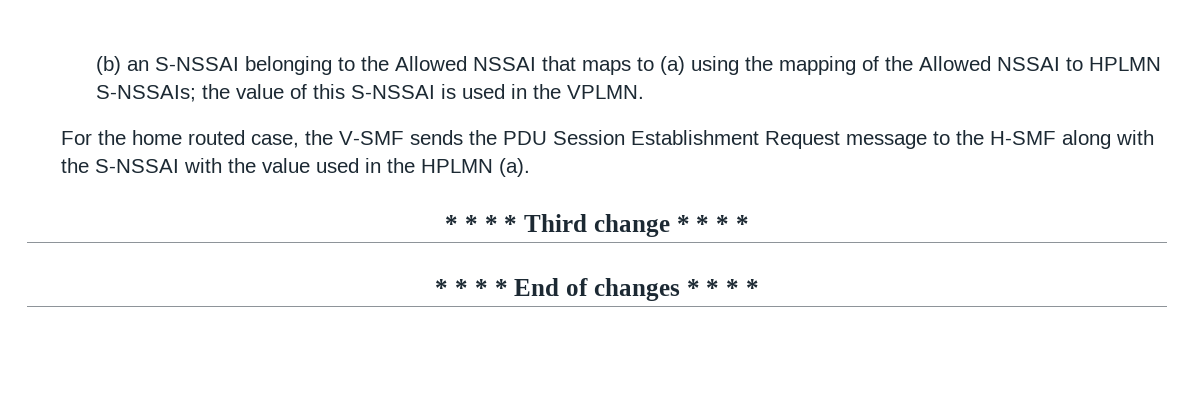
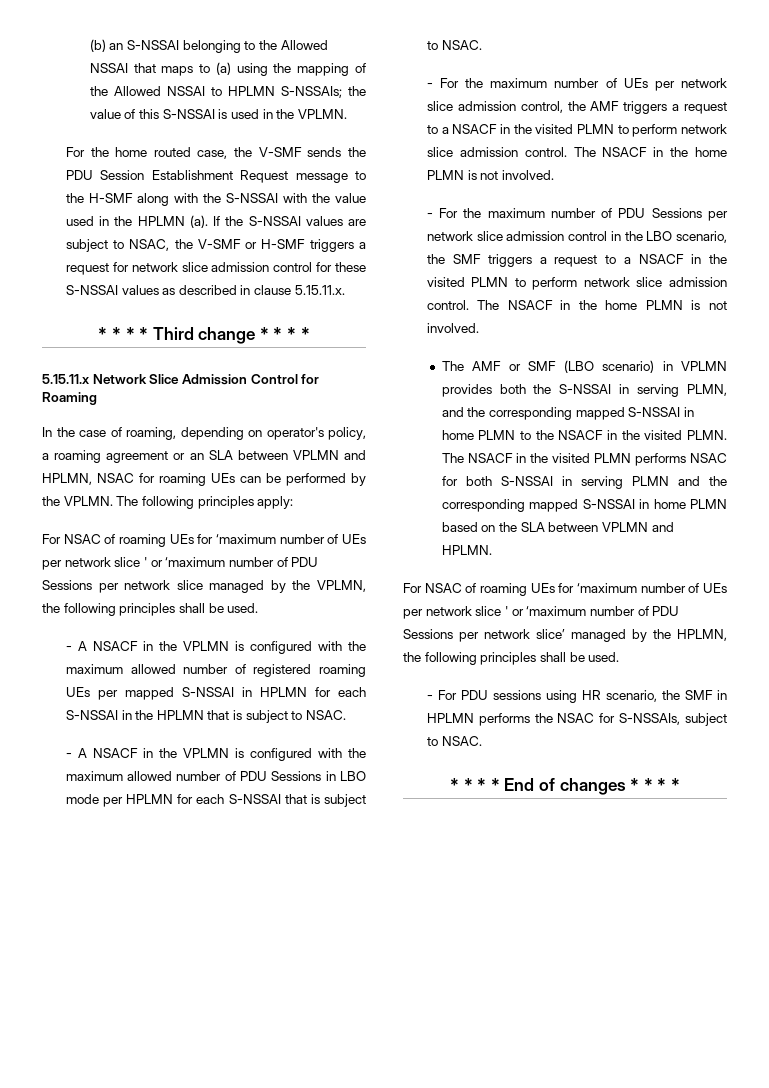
(531, 167) none -> [213,216,366,226] [65,239,366,252] [65,262,366,275] [65,285,345,295] If the S-NSSAI values are subject to NSAC, the V-SMF or H-SMF triggers a request for network slice admission control for these S-NSSAI values as described in clause 5.15.11.x.
(749, 223) none -> [42,374,320,385] [42,392,97,405] [42,427,366,440] [42,450,366,463] [42,473,366,486] [42,496,294,509] [42,534,366,547] [42,557,319,570] [42,580,367,593] [42,603,259,616] [65,641,366,654] [65,664,366,677] [65,687,366,700] [65,710,347,723] [65,748,366,761] [65,771,366,781] [65,794,367,807] [426,40,482,50] [426,78,727,91] [426,101,727,114] [426,124,727,137] [426,147,727,157] [426,170,554,180] [426,208,728,221] [426,231,727,243] [426,254,727,267] [426,277,727,290] [426,300,727,310] [426,323,479,333] [441,360,727,373] [441,384,727,397] [441,407,694,420] [441,430,727,440] [441,453,727,466] [441,476,727,489] [441,499,727,512] [441,522,674,532] [441,545,492,555] [403,583,727,596] [403,606,680,619] [403,629,727,642] [403,652,620,665] [426,690,727,703] [426,713,727,726] [426,736,482,746] // 5.15.11.x Network Slice Admission Control for Roaming // In the case of roaming, depending on operator's policy, a roaming agreement or an SLA between VPLMN and HPLMN, NSAC for roaming UEs can be performed by the VPLMN. The following principles apply: // For NSAC of roaming UEs for ‘maximum number of UEs per network slice ' or ‘maximum number of PDU Sessions per network slice managed by the VPLMN, the following principles shall be used. // - A NSACF in the VPLMN is configured with the maximum allowed number of registered roaming UEs per mapped S-NSSAI in HPLMN for each S-NSSAI in the HPLMN that is subject to NSAC. // - A NSACF in the VPLMN is configured with the maximum allowed number of PDU Sessions in LBO mode per HPLMN for each S-NSSAI that is subject to NSAC. // - For the maximum number of UEs per network slice admission control, the AMF triggers a request to a NSACF in the visited PLMN to perform network slice admission control. The NSACF in the home PLMN is not involved. // - For the maximum number of PDU Sessions per network slice admission control in the LBO scenario, the SMF triggers a request to a NSACF in the visited PLMN to perform network slice admission control. The NSACF in the home PLMN is not involved. // The AMF or SMF (LBO scenario) in VPLMN provides both the S-NSSAI in serving PLMN, and the corresponding mapped S-NSSAI in home PLMN to the NSACF in the visited PLMN. The NSACF in the visited PLMN performs NSAC for both S-NSSAI in serving PLMN and the corresponding mapped S-NSSAI in home PLMN based on the SLA between VPLMN and HPLMN. // For NSAC of roaming UEs for ‘maximum number of UEs per network slice ' or ‘maximum number of PDU Sessions per network slice’ managed by the HPLMN, the following principles shall be used. // - For PDU sessions using HR scenario, the SMF in HPLMN performs the NSAC for S-NSSAIs, subject to NSAC.

